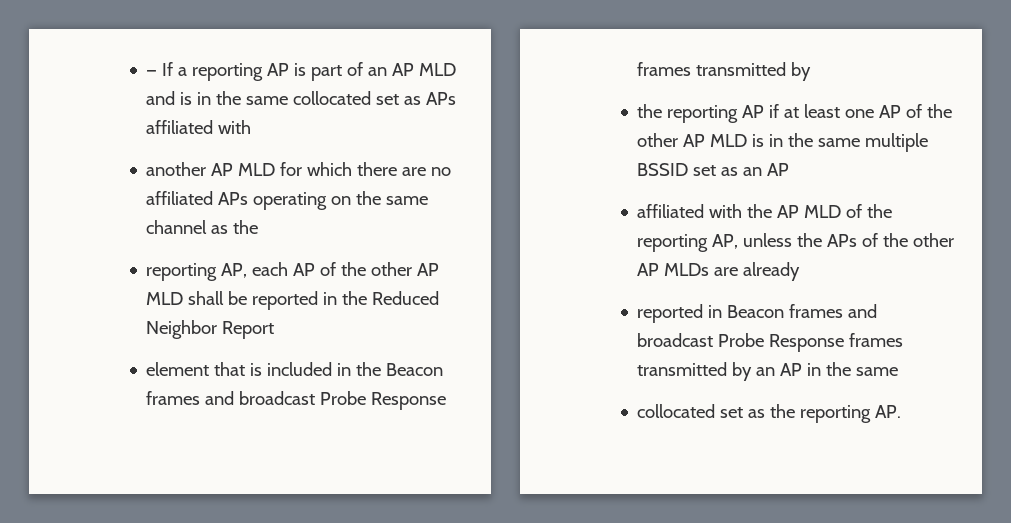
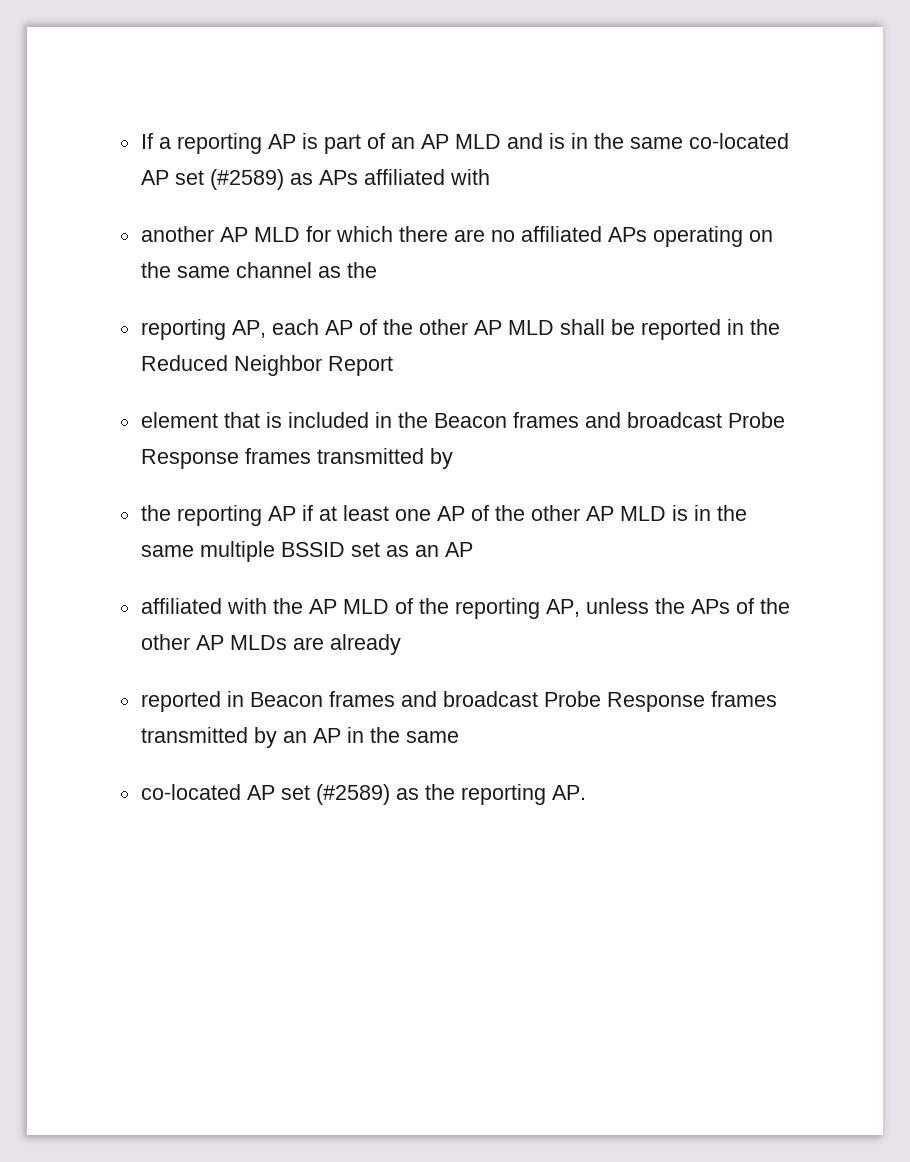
[146,70,158,76] — -> (140, 141) none
[293,91,400,105] collocated set -> [688,133,789,149] [140,169,284,190] co-located AP set (#2589)
[637,404,744,418] collocated set -> [140,784,390,805] co-located AP set (#2589)

